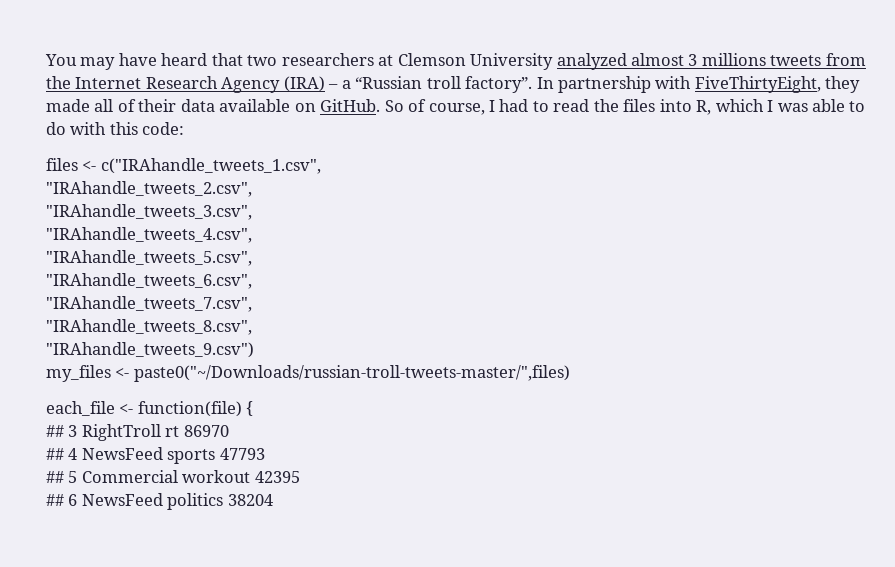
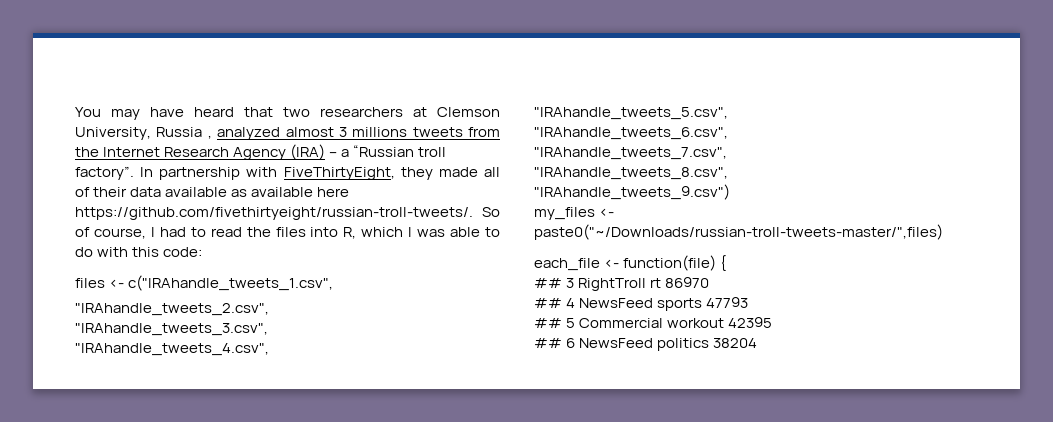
[470,53,554,70] University -> [75,127,212,140] University, Russia ,
[294,99,381,112] on GitHub. -> [231,187,350,197] [75,207,473,220] as available here https://github.com/fivethirtyeight/russian-troll-tweets/.

